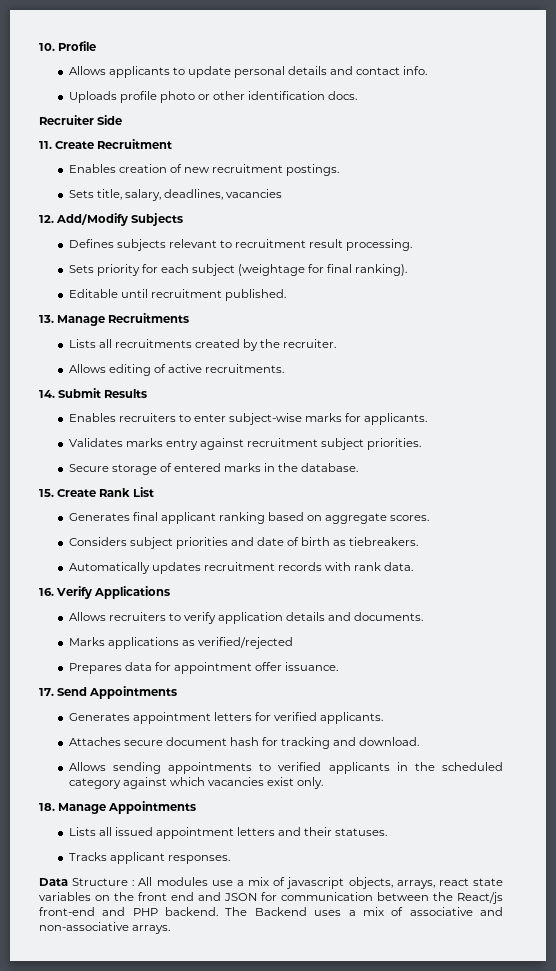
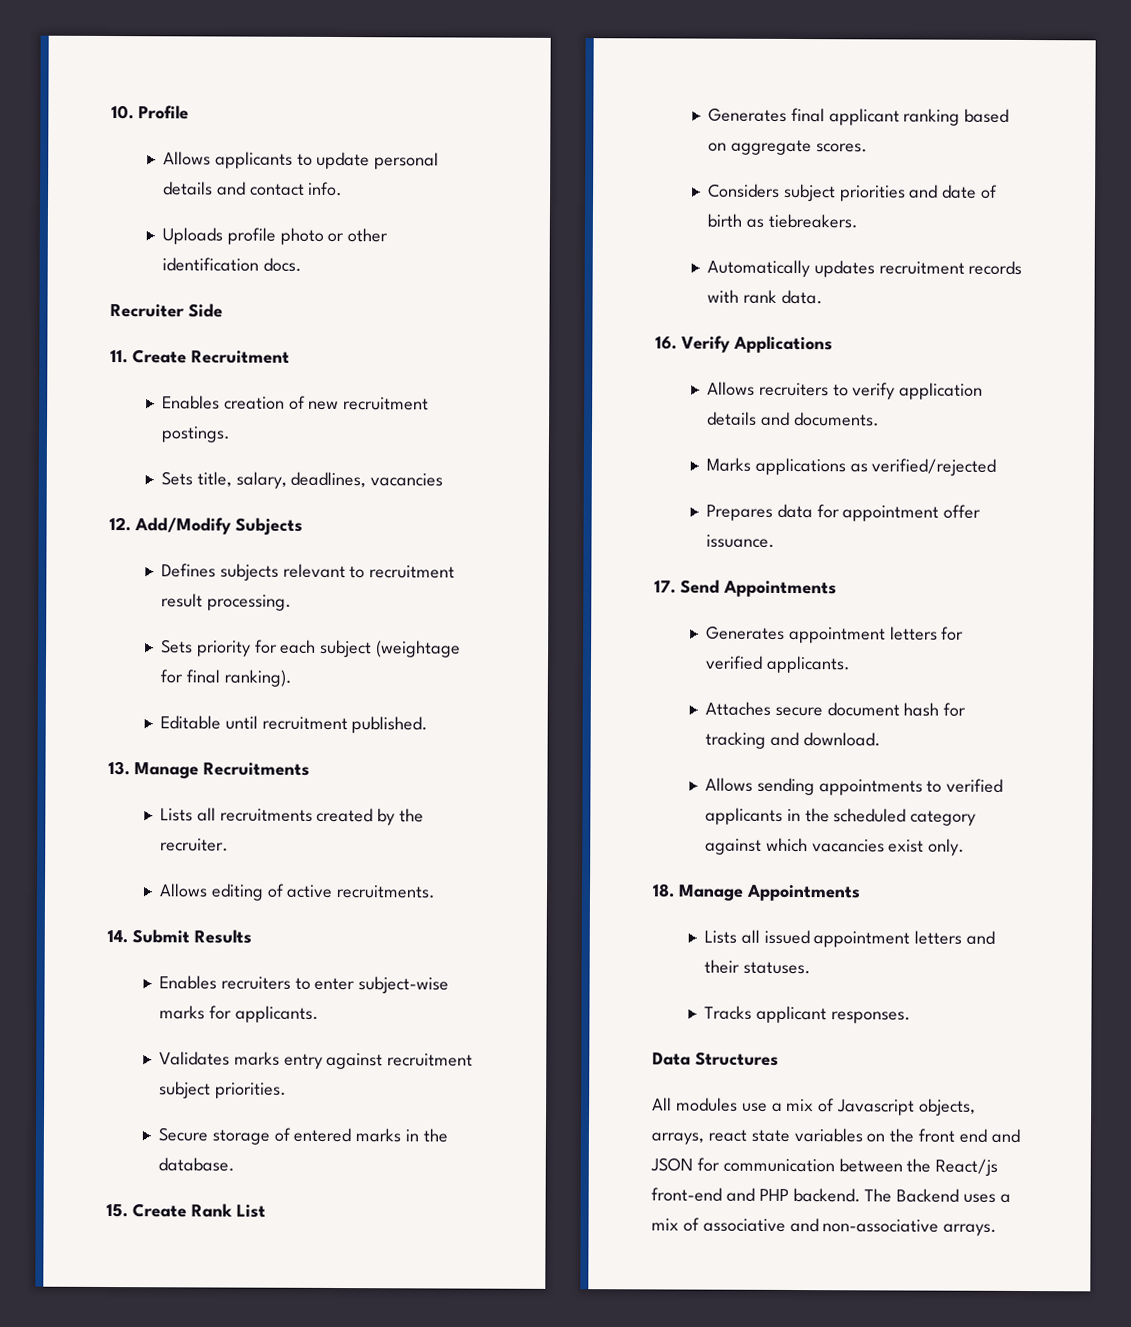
[72,878,135,886] Structure : -> [694,1051,779,1066] Structures //
[286,877,345,889] javascript -> [837,1099,916,1116] Javascript

